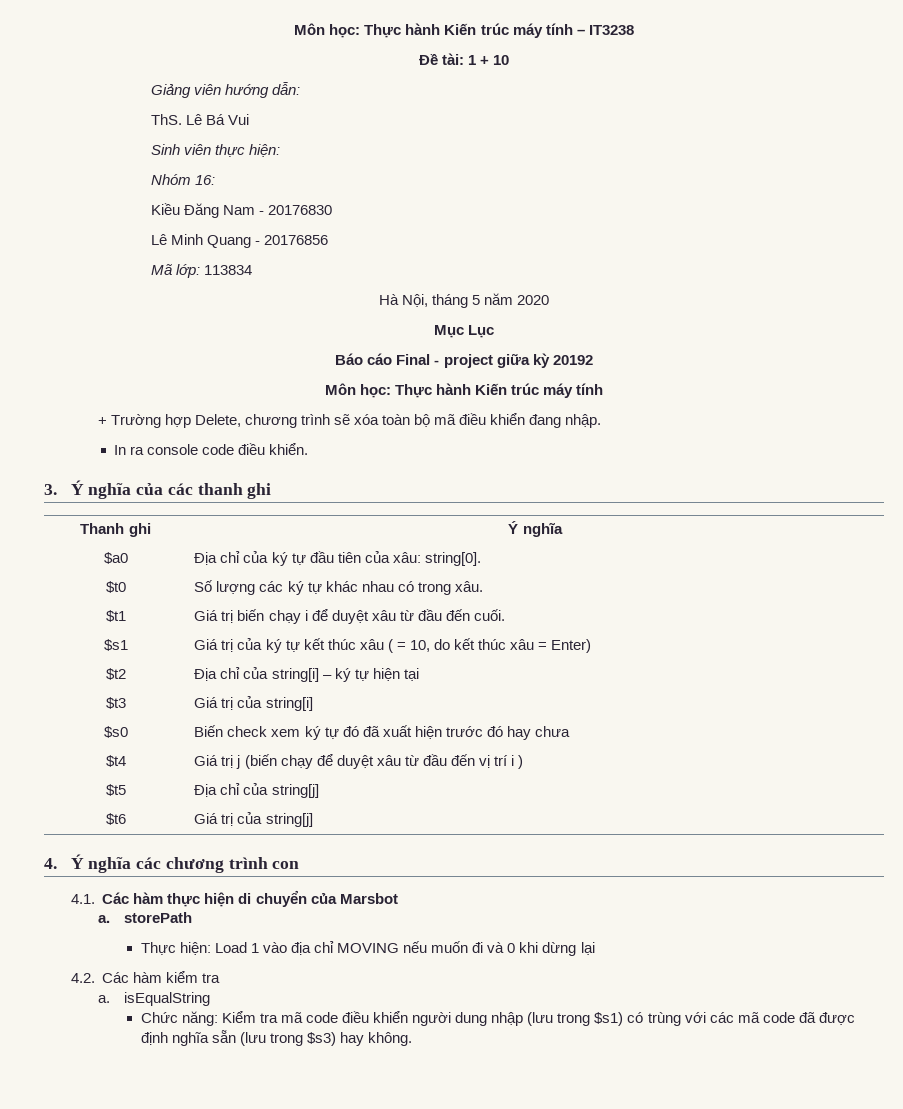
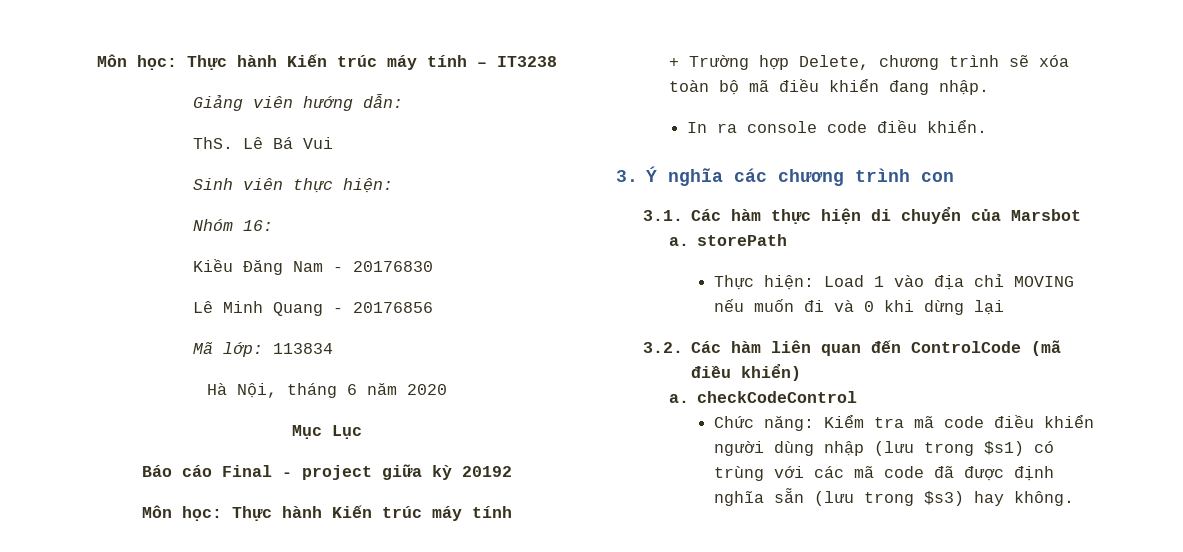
[418,53,510,65] // Đề tài: 1 + 10 -> (557, 61) none
[472,295,481,305] 5 -> [347,384,357,395] 6
[136,483,272,499] [80,523,151,537] [508,521,563,537] [103,552,128,564] [194,551,481,566] [105,581,126,593] [194,580,483,595] [105,610,126,622] [194,609,505,624] [103,639,128,651] [194,638,592,653] [105,668,126,680] [194,667,419,682] [105,697,126,709] [194,696,313,711] [103,726,128,738] [194,725,570,740] [105,755,126,767] [194,754,524,769] [105,784,126,796] [194,783,319,798] [105,813,126,825] [194,812,313,827] [44,854,132,873] của các thanh ghi // Thanh ghi | Ý nghĩa // $a0 | Địa chỉ của ký tự đầu tiên của xâu: string[0]. // $t0 | Số lượng các ký tự khác nhau có trong xâu. // $t1 | Giá trị biến chạy i để duyệt xâu từ đầu đến cuối. // $s1 | Giá trị của ký tự kết thúc xâu ( = 10, do kết thúc xâu = Enter) // $t2 | Địa chỉ của string[i] – ký tự hiện tại // $t3 | Giá trị của string[i] // $s0 | Biến check xem ký tự đó đã xuất hiện trước đó hay chưa // $t4 | Giá trị j (biến chạy để duyệt xâu từ đầu đến vị trí i ) // $t5 | Địa chỉ của string[j] // $t6 | Giá trị của string[j] // 4. Ý nghĩa -> (724, 177) none
[70,894,95,904] 4.1. -> [642,210,683,221] 3.1.
[70,971,221,983] [97,992,211,1006] 4.2. Các hàm kiểm tra // a. isEqualString -> [642,340,1061,356] [690,364,801,381] [669,391,858,403] 3.2. Các hàm liên quan đến ControlCode (mã điều khiển) // a. checkCodeControl
[455,1012,488,1026] dung -> [773,441,814,456] dùng

